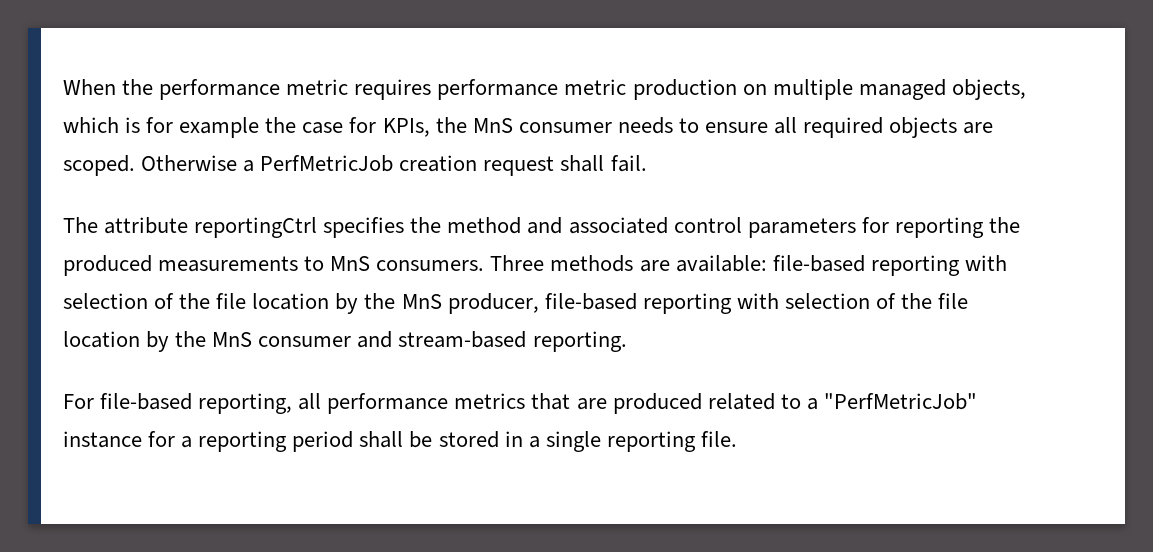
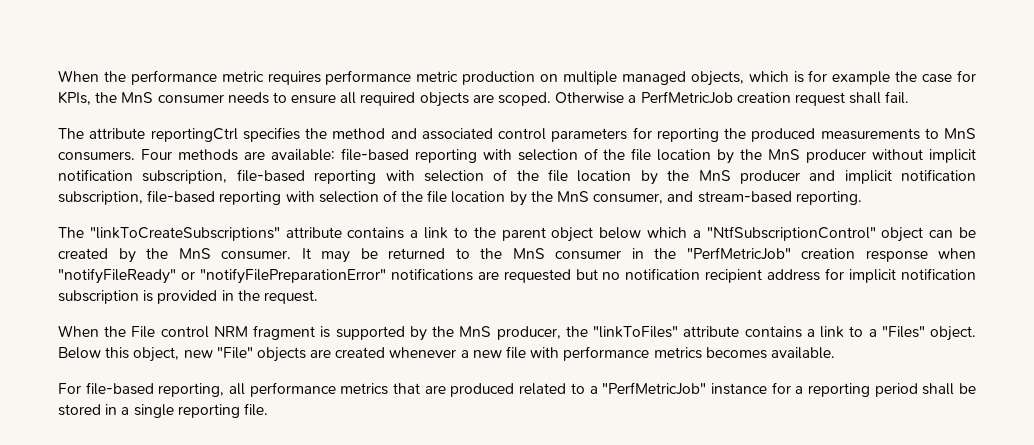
[490,255,545,271] Three -> [140,149,172,160] Four
[447,293,539,314] producer, -> [806,149,977,163] [58,169,228,184] producer without implicit notification subscription,
[258,331,627,352] consumer and stream-based reporting. -> [739,169,976,184] [58,190,862,206] [58,226,976,242] [58,247,976,263] [58,268,976,284] [58,290,318,304] [58,325,976,341] [58,346,835,362] producer and implicit notification subscription, file-based reporting with selection of the file location by the MnS consumer, and stream-based reporting. // The "linkToCreateSubscriptions" attribute contains a link to the parent object below which a "NtfSubscriptionControl" object can be created by the MnS consumer. It may be returned to the MnS consumer in the "PerfMetricJob" creation response when "notifyFileReady" or "notifyFilePreparationError" notifications are requested but no notification recipient address for implicit notification subscription is provided in the request. // When the File control NRM fragment is supported by the MnS producer, the "linkToFiles" attribute contains a link to a "Files" object. Below this object, new "File" objects are created whenever a new file with performance metrics becomes available.

